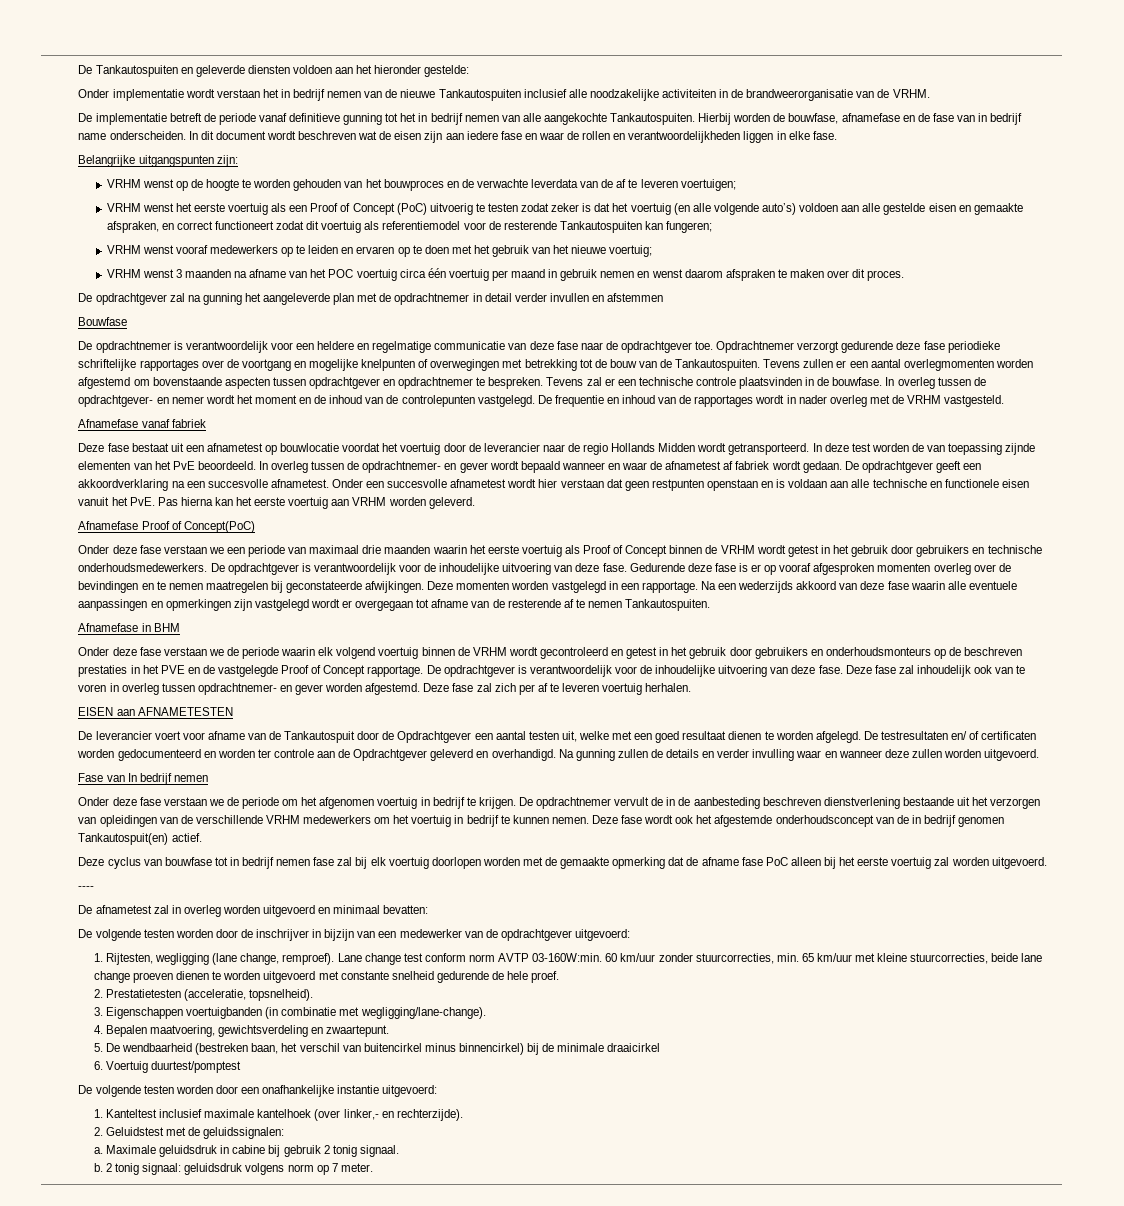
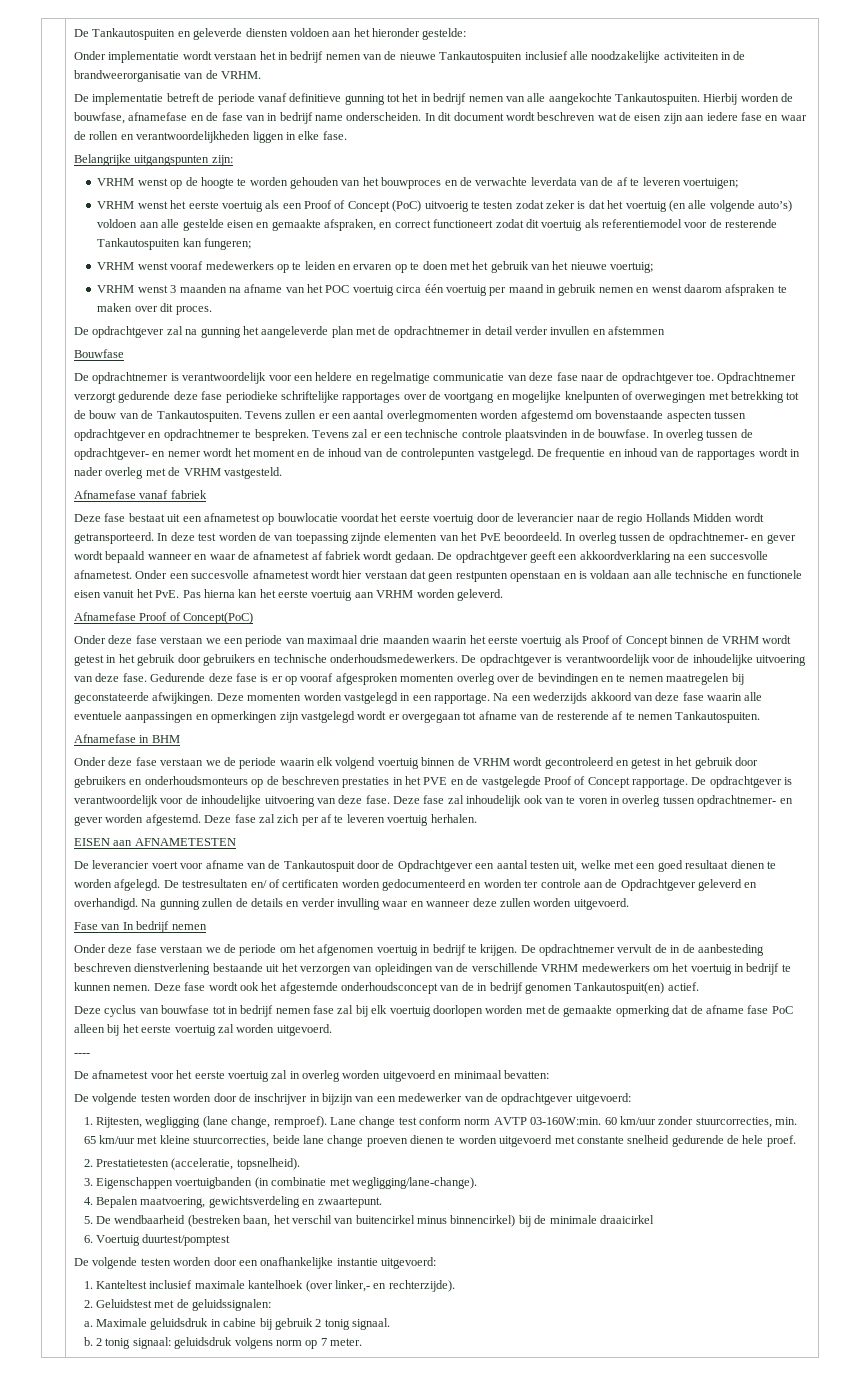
(399, 447) none -> [399,514,430,522] eerste
(152, 909) none -> [150,1070,269,1082] voor het eerste voertuig

